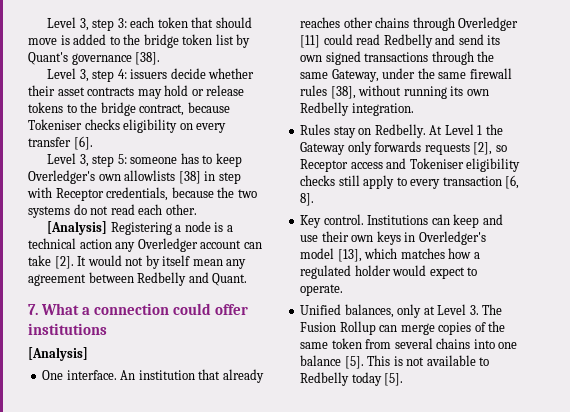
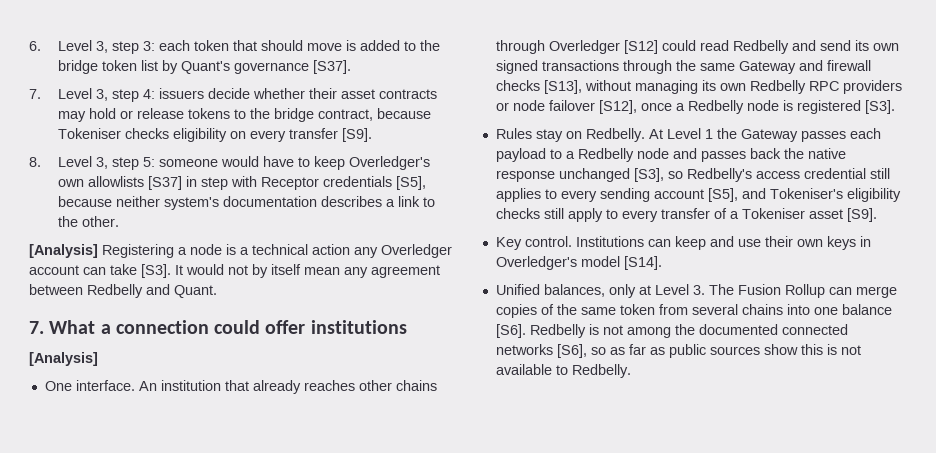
(47, 22) none -> [29,41,41,51] 6.
[135,52,161,65] [38]. // -> [312,60,351,74] [29,89,41,99] [S37]. // 7.
[73,136,93,150] [6]. // -> [341,128,372,142] [29,157,41,167] [S9]. // 8.
[180,153,199,164] has -> [220,156,294,167] would have
[178,171,201,184] [38] -> [147,176,182,190] [S37]
[106,187,257,201] [28,204,163,218] credentials, because the two systems do not read each -> [322,176,426,190] [57,196,435,210] [57,216,78,227] credentials [S5], because neither system's documentation describes a link to the
[54,256,74,269] [2]. -> [141,264,171,278] [S3].
[300,35,321,48] [11] -> [623,40,658,54] [S12]
[331,68,512,82] [300,85,489,99] [300,102,414,116] Gateway, under the same firewall rules [38], without running its own Redbelly integration. -> [738,60,871,74] [495,80,902,94] [495,100,895,114] Gateway and firewall checks [S13], without managing its own Redbelly RPC providers or node failover [S12], once a Redbelly node is registered [S3].
[347,141,507,155] [300,158,464,172] only forwards requests [2], so Receptor access and Tokeniser -> [800,128,881,142] [495,148,846,162] [495,168,890,182] [495,188,843,202] passes each payload to a Redbelly node and passes back the native response unchanged [S3], so Redbelly's access credential still applies to every sending account [S5], and Tokeniser's
[442,175,520,189] [300,193,315,206] transaction [6, 8]. -> [660,208,877,222] transfer of a Tokeniser asset [S9].
[337,248,480,262] [300,265,478,279] [300,284,344,296] [13], which matches how a regulated holder would expect to operate. -> [623,256,662,270] [S14].
[344,355,391,369] [5]. This -> [495,324,848,338] [495,344,823,358] [S6]. Redbelly is not among the documented connected networks [S6], so as far as public sources show this
[300,372,404,386] Redbelly today [5]. -> [571,364,631,378] Redbelly.

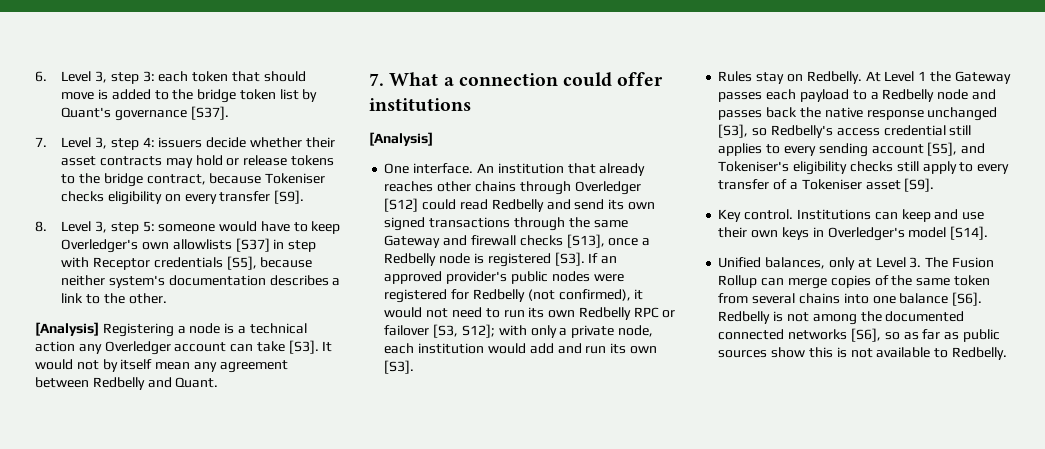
[584,80,902,94] [495,100,637,114] without managing its own Redbelly RPC providers or node failover [S12], -> (605, 241) none
(895, 107) none -> [588,253,618,264] [384,271,624,284] [384,289,644,303] [384,307,676,320] [384,324,653,338] [384,343,657,354] [384,360,415,374] If an approved provider's public nodes were registered for Redbelly (not confirmed), it would not need to run its own Redbelly RPC or failover [S3, S12]; with only a private node, each institution would add and run its own [S3].

